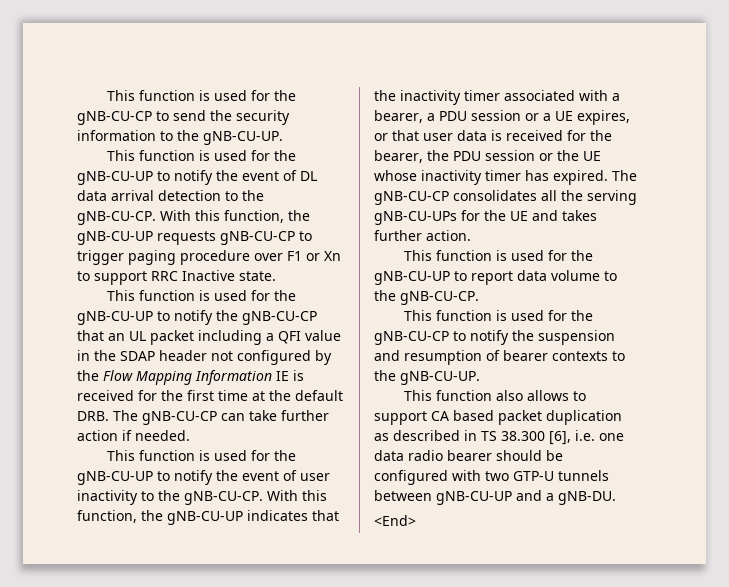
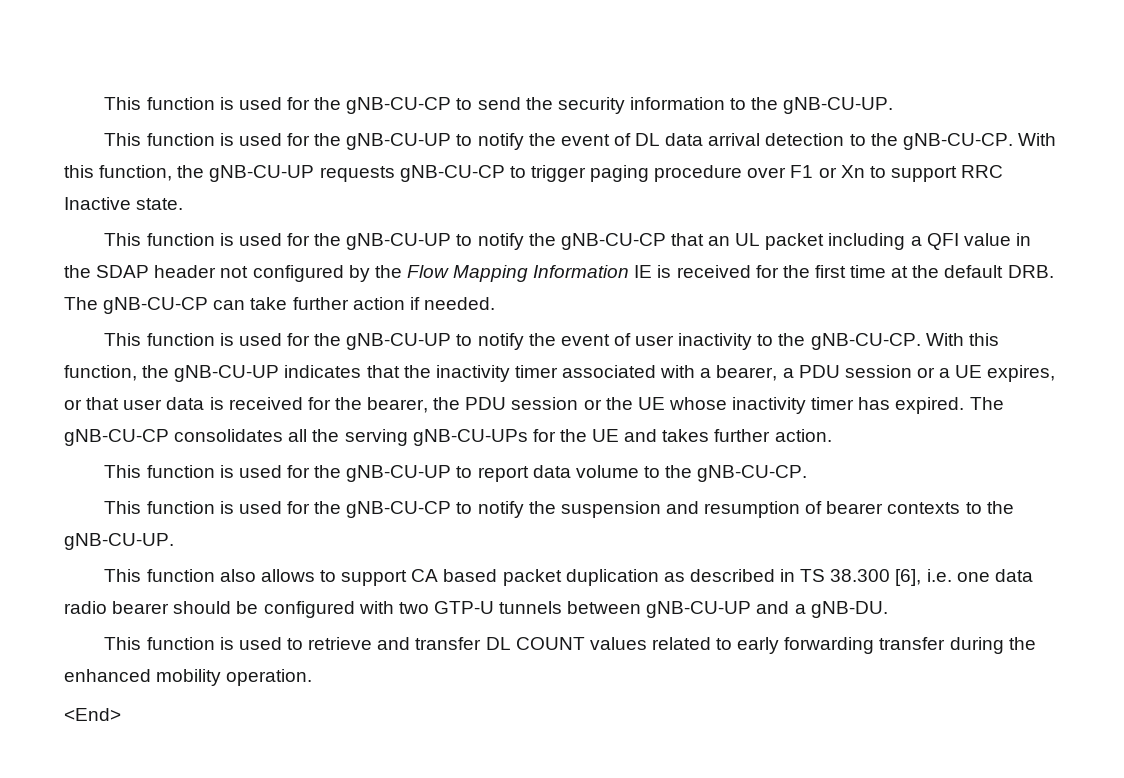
(616, 498) none -> [104,637,1036,654] [64,669,313,686] // This function is used to retrieve and transfer DL COUNT values related to early forwarding transfer during the enhanced mobility operation.

